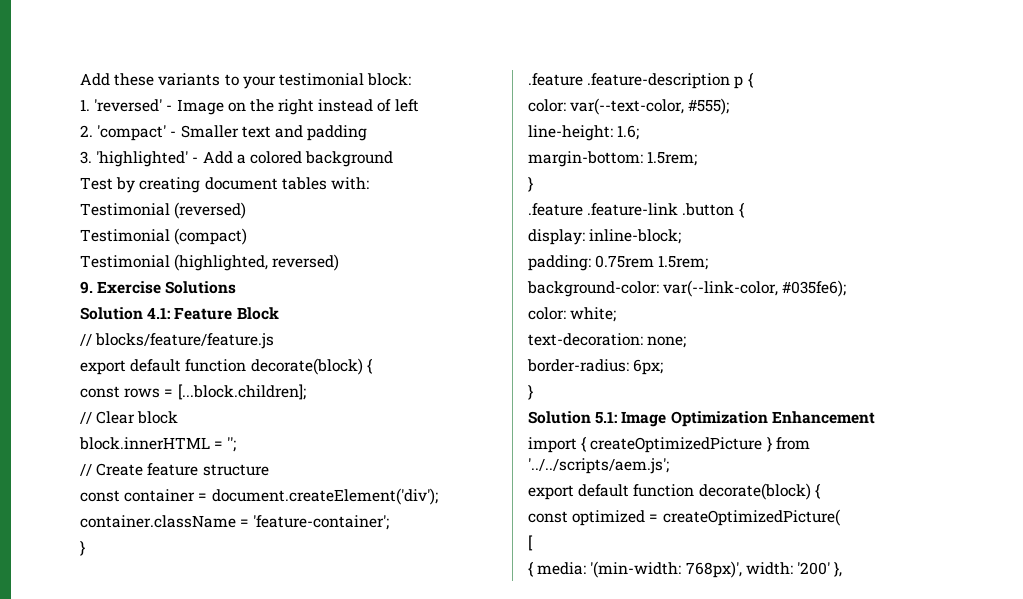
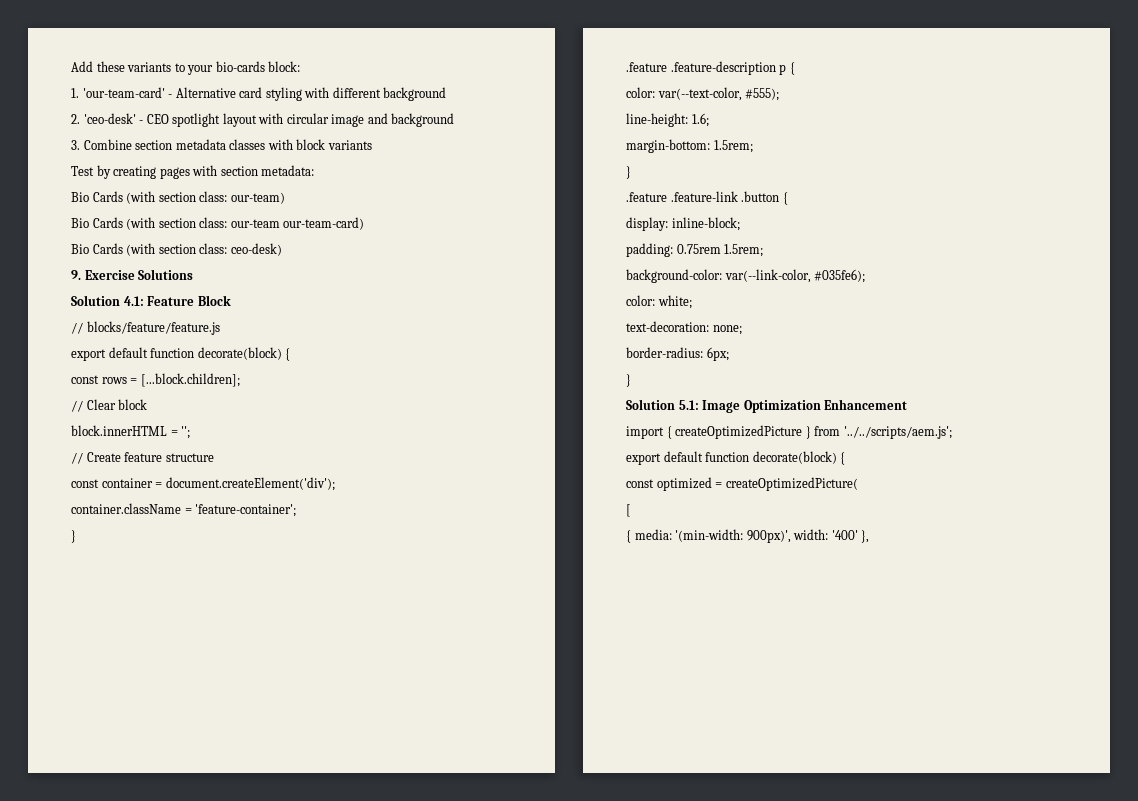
[278,73,364,86] testimonial -> [215,61,265,72] bio-cards
[94,99,419,115] [80,125,368,141] [80,151,394,167] [80,177,369,193] [80,202,247,219] [80,228,248,245] [80,254,340,271] 'reversed' - Image on the right instead of left // 2. 'compact' - Smaller text and padding // 3. 'highlighted' - Add a colored background // Test by creating document tables with: // Testimonial (reversed) // Testimonial (compact) // Testimonial (highlighted, reversed) -> [82,87,447,101] [71,113,455,127] [71,139,372,150] [71,165,315,179] [71,191,285,204] [71,217,365,230] [71,243,282,256] 'our-team-card' - Alternative card styling with different background // 2. 'ceo-desk' - CEO spotlight layout with circular image and background // 3. Combine section metadata classes with block variants // Test by creating pages with section metadata: // Bio Cards (with section class: our-team) // Bio Cards (with section class: our-team our-team-card) // Bio Cards (with section class: ceo-desk)
[685,561,830,578] 768px)', width: '200' -> [746,529,858,543] 900px)', width: '400'

